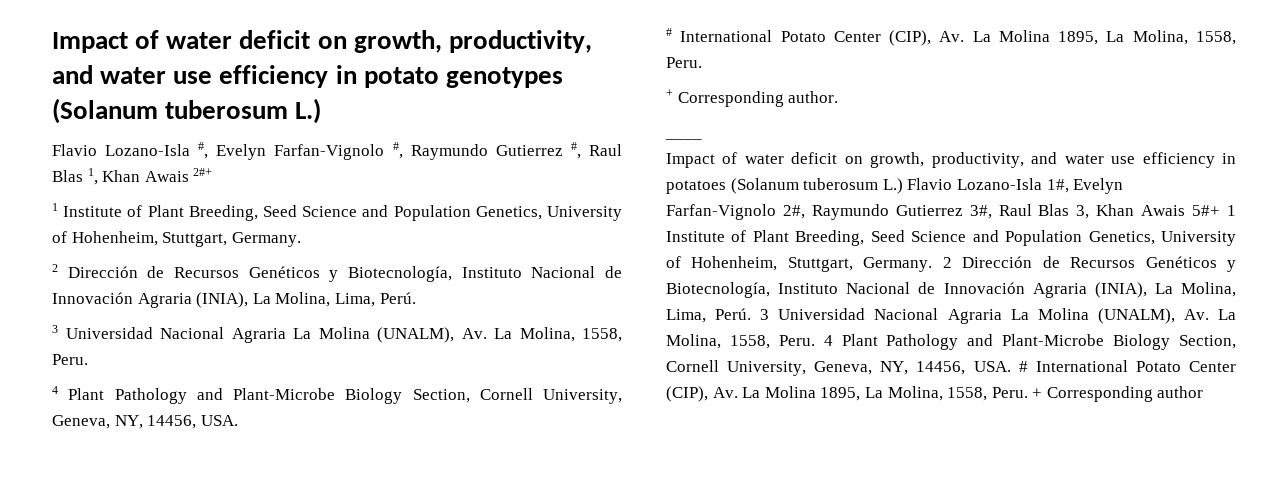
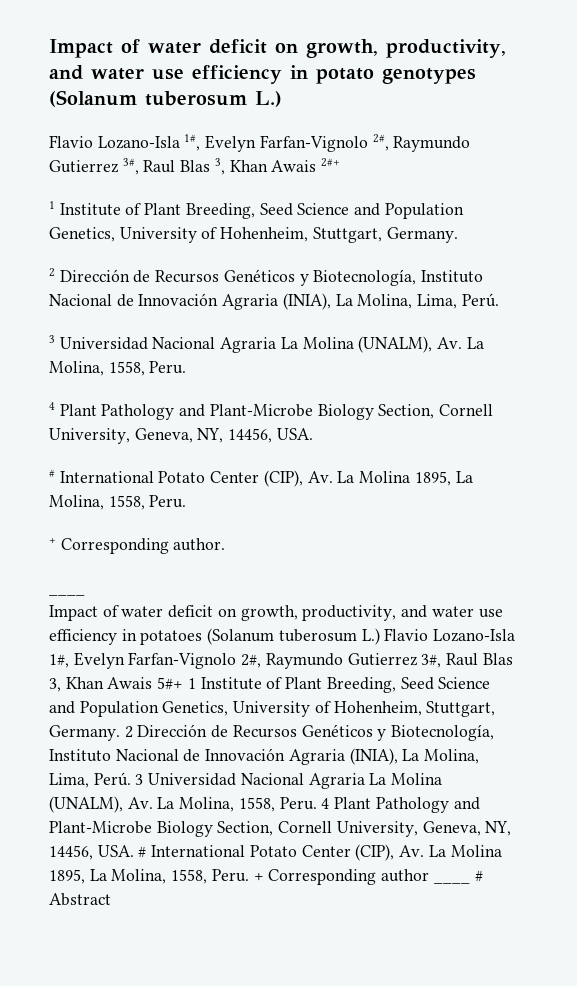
[198,142,622,160] [52,168,98,185] #, Evelyn Farfan-Vignolo #, Raymundo Gutierrez #, Raul Blas 1, -> [184,134,471,152] [49,158,225,175] 1#, Evelyn Farfan-Vignolo 2#, Raymundo Gutierrez 3#, Raul Blas 3,
(1204, 392) none -> [433,870,483,884] [49,893,111,906] ____ # Abstract

